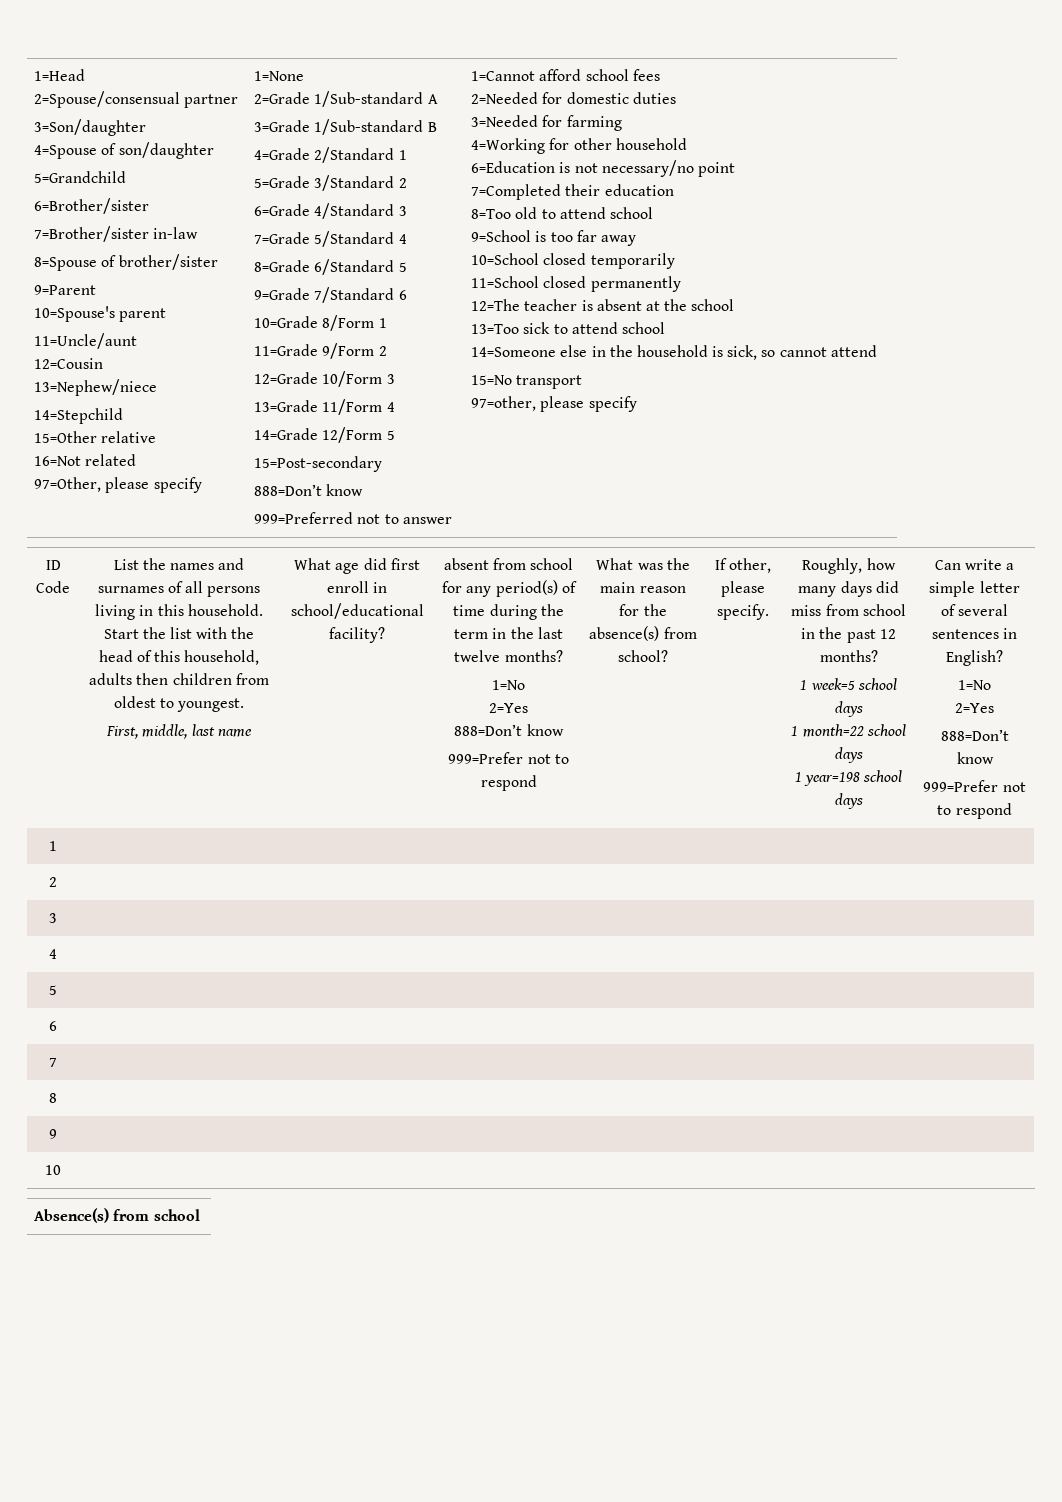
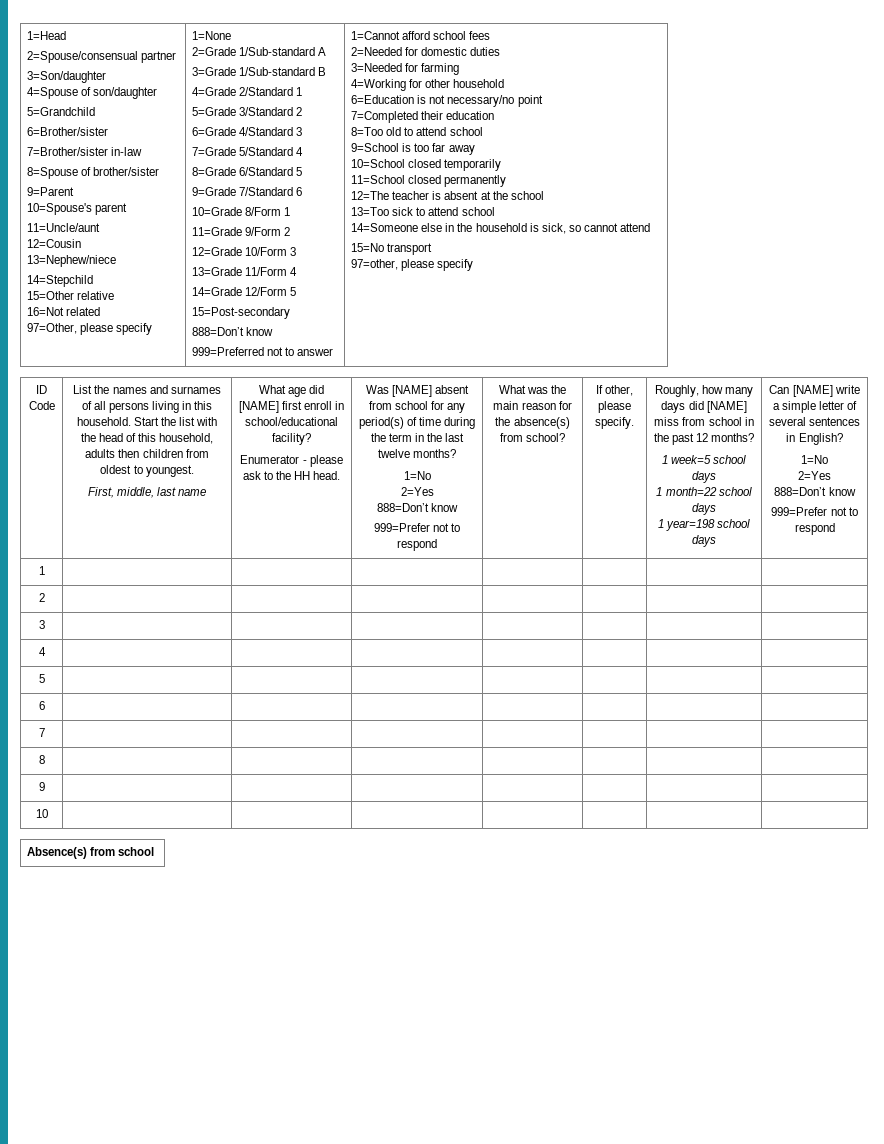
(387, 564) none -> [238,401,279,413] [NAME]
(385, 635) | -> [240,455,343,467] [242,471,341,480] [365,385,432,397] // Enumerator - please ask to the HH head. | Was [NAME]
(899, 587) none -> [706,401,747,413] [NAME]
(961, 565) none -> [792,385,833,397] [NAME]

